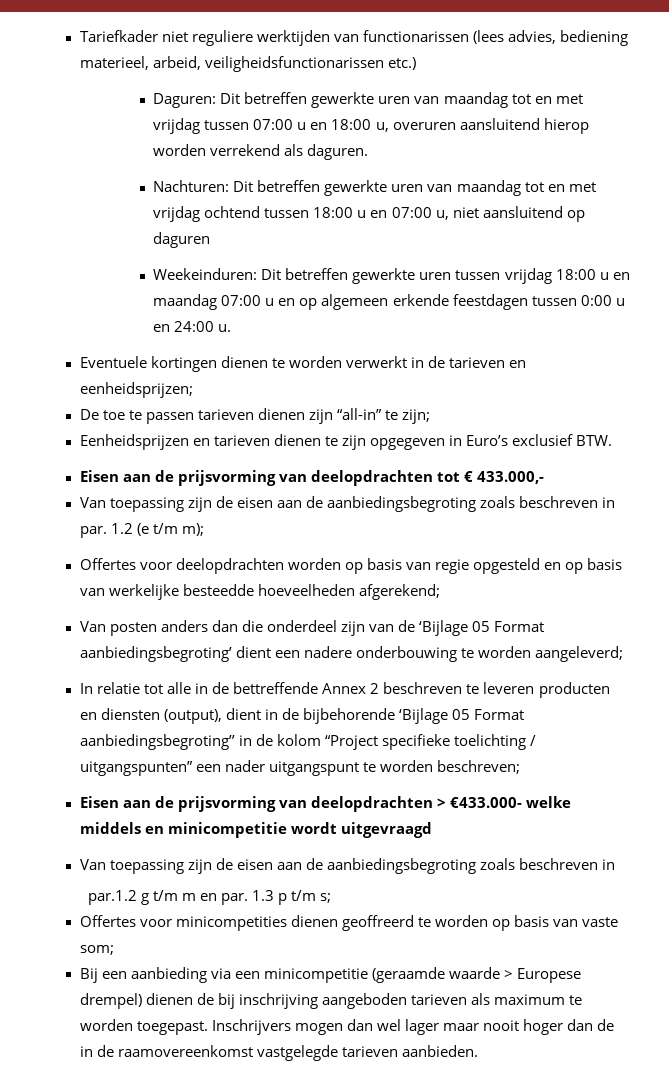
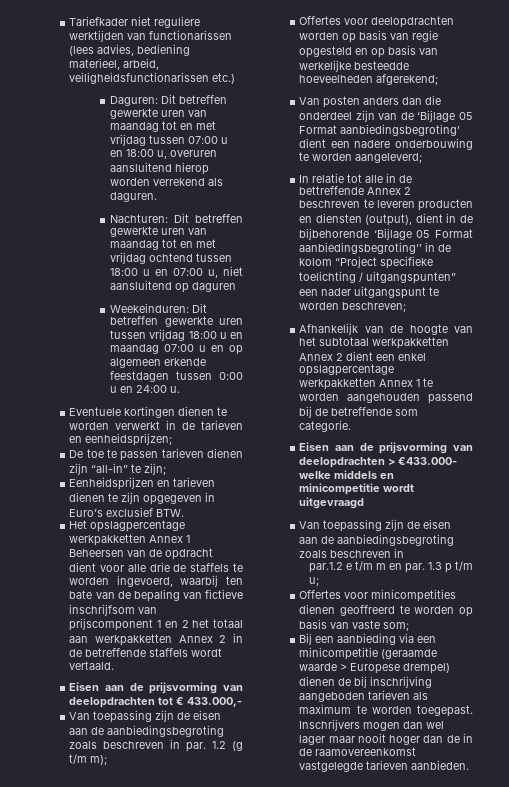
(613, 440) none -> [69,520,186,532] [69,534,191,546] [69,548,214,560] [69,562,244,572] [69,575,243,587] [69,589,244,602] [69,604,158,616] [69,618,243,631] [69,633,243,646] [69,648,223,657] [69,661,115,670] // Het opslagpercentage werkpakketten Annex 1 Beheersen van de opdracht dient voor alle drie de staffels te worden ingevoerd, waarbij ten bate van de bepaling van fictieve inschrijfsom van prijscomponent 1 en 2 het totaal aan werkpakketten Annex 2 in de betreffende staffels wordt vertaald.
[137,523,150,536] (e -> [231,741,243,751] (g
(521, 767) none -> [299,323,473,335] [299,337,450,349] [299,351,427,361] [299,364,395,376] [299,378,434,390] [299,393,473,404] [299,406,419,418] [299,420,352,432] // Afhankelijk van de hoogte van het subtotaal werkpakketten Annex 2 dient een enkel opslagpercentage werkpakketten Annex 1 te worden aangehouden passend bij de betreffende som categorie.
[140,893,149,905] g -> [345,563,352,570] e
[320,893,332,903] s; -> [308,577,319,586] u;

